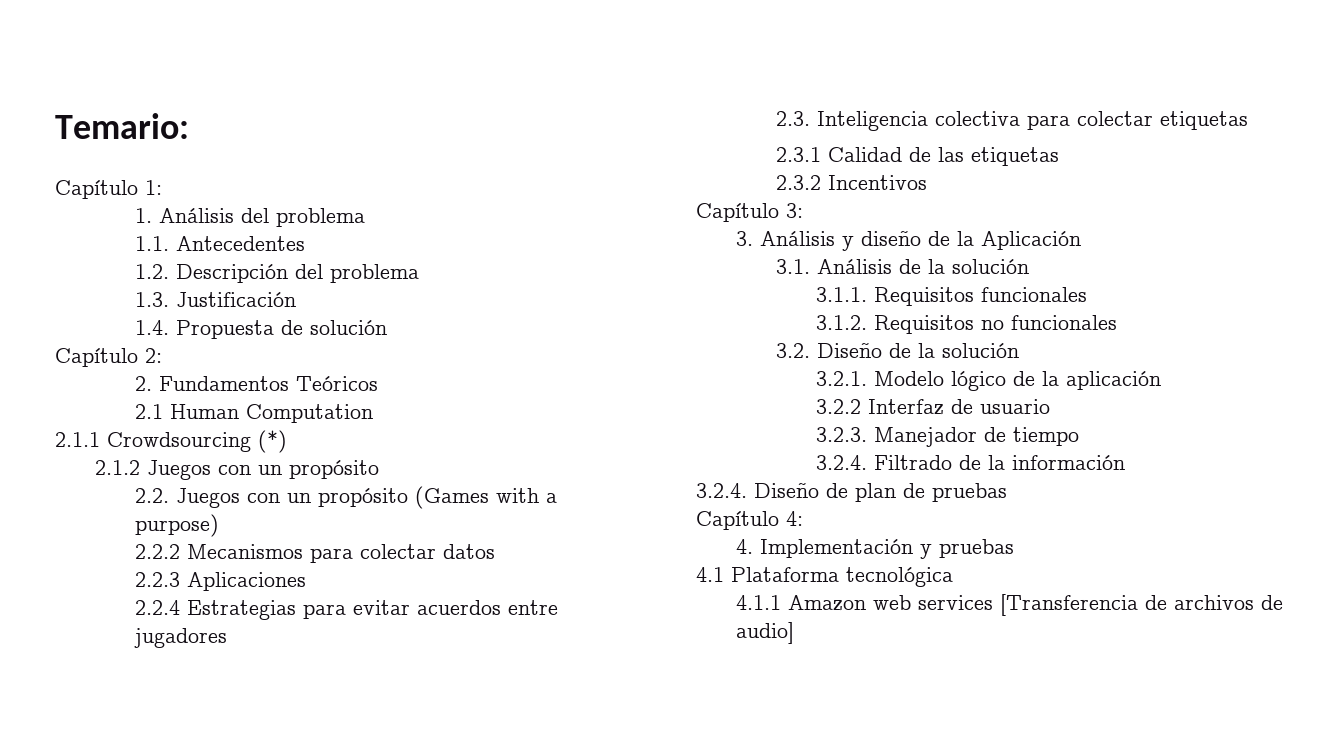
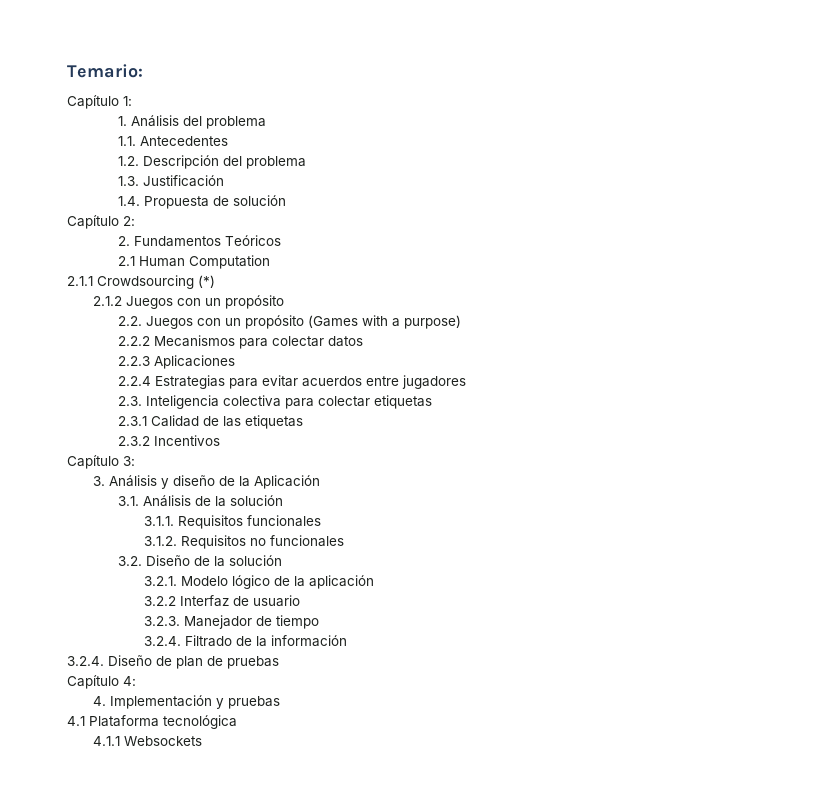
[788,594,1284,616] [736,622,795,644] Amazon web services [Transferencia de archivos de audio] -> [123,736,202,746] Websockets

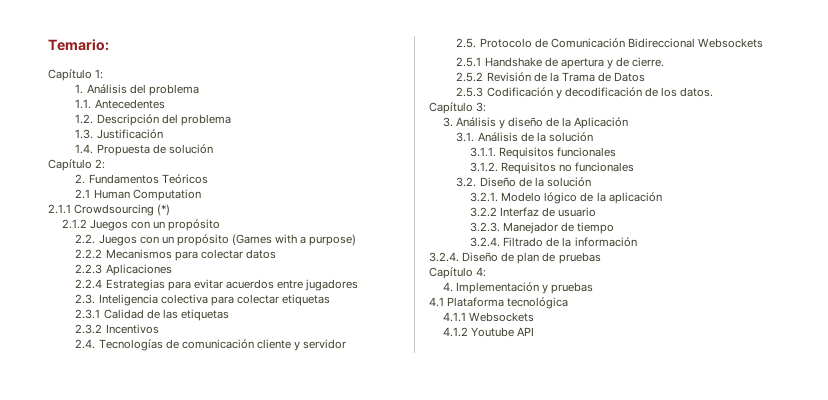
(221, 440) none -> [75,339,347,351] [456,38,763,48] [456,57,665,69] [456,72,646,82] [456,87,714,99] // 2.4. Tecnologías de comunicación cliente y servidor // 2.5. Protocolo de Comunicación Bidireccional Websockets // 2.5.1 Handshake de apertura y de cierre. // 2.5.2 Revisión de la Trama de Datos // 2.5.3 Codificación y decodificación de los datos.
(202, 741) none -> [442,327,534,337] // 4.1.2 Youtube API

